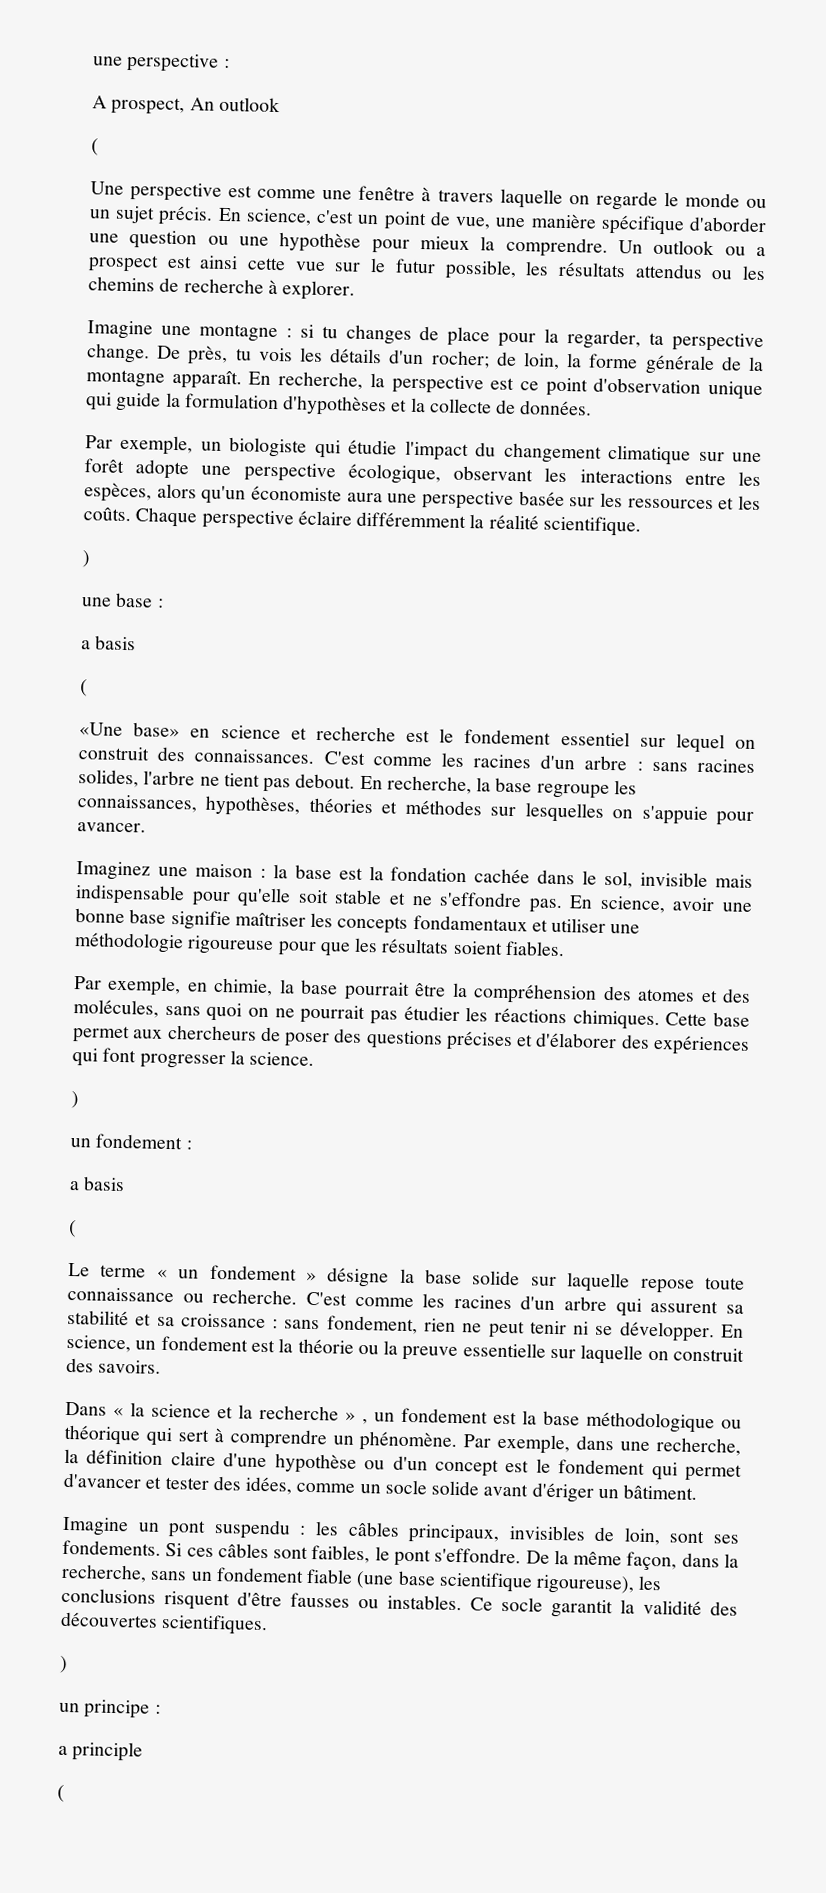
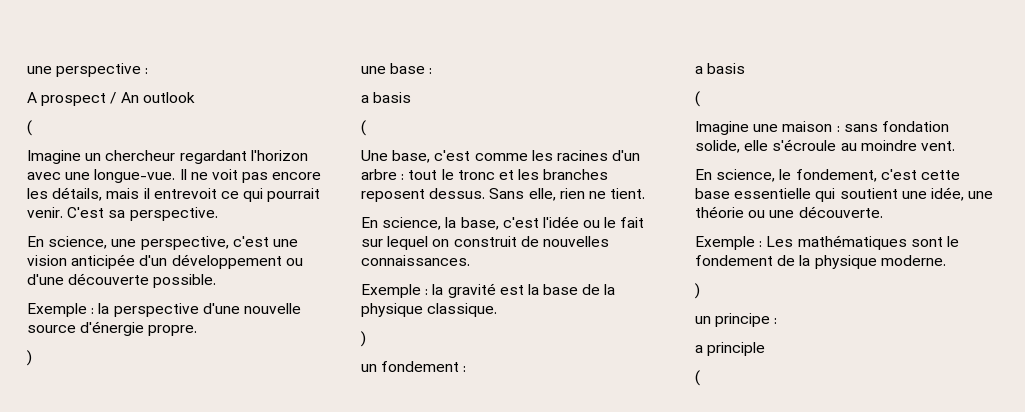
[111,96,186,116] prospect, -> [41,92,117,106] prospect /
[90,181,768,211] [89,205,767,236] [89,230,766,258] [88,254,767,281] [88,276,356,301] [87,320,764,353] [86,343,764,376] [86,369,763,401] [85,391,593,417] [85,434,763,466] [84,458,761,487] [84,482,761,511] [83,507,641,537] Une perspective est comme une fenêtre à travers laquelle on regarde le monde ou un sujet précis. En science, c'est un point de vue, une manière spécifique d'aborder une question ou une hypothèse pour mieux la comprendre. Un outlook ou a prospect est ainsi cette vue sur le futur possible, les résultats attendus ou les chemins de recherche à explorer. // Imagine une montagne : si tu changes de place pour la regarder, ta perspective change. De près, tu vois les détails d'un rocher; de loin, la forme générale de la montagne apparaît. En recherche, la perspective est ce point d'observation unique qui guide la formulation d'hypothèses et la collecte de données. // Par exemple, un biologiste qui étudie l'impact du changement climatique sur une forêt adopte une perspective écologique, observant les interactions entre les espèces, alors qu'un économiste aura une perspective basée sur les ressources et les coûts. Chaque perspective éclaire différemment la réalité scientifique. -> [27,150,308,164] [27,169,322,183] [27,187,321,202] [27,207,218,221] [27,236,298,250] [27,254,303,269] [27,273,217,288] [27,303,301,317] [27,321,198,336] Imagine un chercheur regardant l'horizon avec une longue-vue. Il ne voit pas encore les détails, mais il entrevoit ce qui pourrait venir. C'est sa perspective. // En science, une perspective, c'est une vision anticipée d'un développement ou d'une découverte possible. // Exemple : la perspective d'une nouvelle source d'énergie propre.
[79,722,756,754] [78,746,365,765] «Une base» en science et recherche est le fondement essentiel sur lequel on construit des connaissances. C'est -> [361,150,471,163] Une base, c'est
[651,758,756,774] [78,769,637,800] [77,794,755,827] [77,822,146,833] [76,861,754,889] [75,884,752,914] [75,908,641,934] [74,932,565,957] [74,975,751,1005] [73,999,750,1031] [72,1024,750,1056] [72,1047,315,1070] sans racines solides, l'arbre ne tient pas debout. En recherche, la base regroupe les connaissances, hypothèses, théories et méthodes sur lesquelles on s'appuie pour avancer. // Imaginez une maison : la base est la fondation cachée dans le sol, invisible mais indispensable pour qu'elle soit stable et ne s'effondre pas. En science, avoir une bonne base signifie maîtriser les concepts fondamentaux et utiliser une méthodologie rigoureuse pour que les résultats soient fiables. // Par exemple, en chimie, la base pourrait être la compréhension des atomes et des molécules, sans quoi on ne pourrait pas étudier les réactions chimiques. Cette base permet aux chercheurs de poser des questions précises et d'élaborer des expériences qui font progresser la science. -> [408,169,609,180] [361,188,646,202] [361,216,645,230] [361,236,609,250] [361,255,470,266] [361,283,616,298] [361,303,498,317] tout le tronc et les branches reposent dessus. Sans elle, rien ne tient. // En science, la base, c'est l'idée ou le fait sur lequel on construit de nouvelles connaissances. // Exemple : la gravité est la base de la physique classique.
[68,1262,745,1294] [67,1286,744,1317] [67,1309,745,1343] [66,1334,744,1365] [66,1357,162,1374] [65,1401,742,1434] [64,1424,741,1456] [64,1448,742,1482] [63,1472,698,1503] [62,1516,739,1546] [62,1539,740,1571] [61,1563,663,1595] [61,1587,738,1619] [60,1611,269,1636] Le terme « un fondement » désigne la base solide sur laquelle repose toute connaissance ou recherche. C'est comme les racines d'un arbre qui assurent sa stabilité et sa croissance : sans fondement, rien ne peut tenir ni se développer. En science, un fondement est la théorie ou la preuve essentielle sur laquelle on construit des savoirs. // Dans « la science et la recherche » , un fondement est la base méthodologique ou théorique qui sert à comprendre un phénomène. Par exemple, dans une recherche, la définition claire d'une hypothèse ou d'un concept est le fondement qui permet d'avancer et tester des idées, comme un socle solide avant d'ériger un bâtiment. // Imagine un pont suspendu : les câbles principaux, invisibles de loin, sont ses fondements. Si ces câbles sont faibles, le pont s'effondre. De la même façon, dans la recherche, sans un fondement fiable (une base scientifique rigoureuse), les conclusions risquent d'être fausses ou instables. Ce socle garantit la validité des découvertes scientifiques. -> [695,121,949,135] [695,139,955,153] [695,169,960,182] [695,187,994,202] [695,206,883,218] [695,235,959,250] [695,255,946,269] Imagine une maison : sans fondation solide, elle s'écroule au moindre vent. // En science, le fondement, c'est cette base essentielle qui soutient une idée, une théorie ou une découverte. // Exemple : Les mathématiques sont le fondement de la physique moderne.

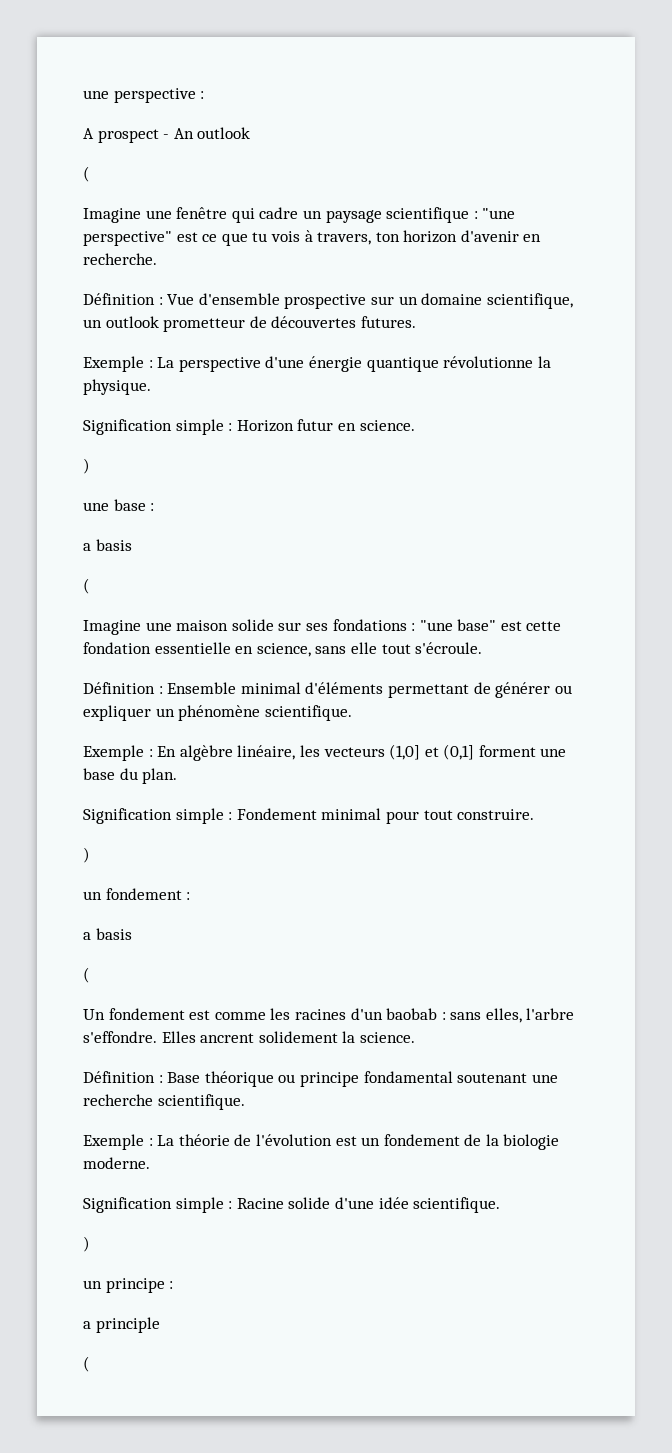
[110,92,117,104] / -> [163,134,170,139] -
[85,150,308,164] [27,169,322,183] [27,187,321,202] [27,207,218,221] [27,236,298,250] [27,254,303,269] [27,273,217,288] [27,303,110,317] un chercheur regardant l'horizon avec une longue-vue. Il ne voit pas encore les détails, mais il entrevoit ce qui pourrait venir. C'est sa perspective. // En science, une perspective, c'est une vision anticipée d'un développement ou d'une découverte possible. // Exemple : la -> [145,207,516,223] [83,230,542,246] [83,253,157,265] [83,293,573,309] [83,316,416,332] [83,356,175,372] une fenêtre qui cadre un paysage scientifique : "une perspective" est ce que tu vois à travers, ton horizon d'avenir en recherche. // Définition : Vue d'ensemble prospective sur un domaine scientifique, un outlook prometteur de découvertes futures. // Exemple : La
[243,303,301,314] [27,321,198,336] nouvelle source d'énergie propre. -> [308,356,551,372] [83,379,151,395] [83,419,415,435] énergie quantique révolutionne la physique. // Signification simple : Horizon futur en science.
[361,150,641,163] [361,169,609,180] [361,188,646,202] [361,216,645,230] [361,236,609,250] [361,255,470,266] [361,283,616,298] [361,303,498,317] Une base, c'est comme les racines d'un arbre : tout le tronc et les branches reposent dessus. Sans elle, rien ne tient. // En science, la base, c'est l'idée ou le fait sur lequel on construit de nouvelles connaissances. // Exemple : la gravité est la base de la physique classique. -> [83,619,562,635] [83,642,483,657] [83,682,572,698] [83,705,352,721] [83,744,567,761] [83,768,178,784] [83,808,535,824] Imagine une maison solide sur ses fondations : "une base" est cette fondation essentielle en science, sans elle tout s'écroule. // Définition : Ensemble minimal d'éléments permettant de générer ou expliquer un phénomène scientifique. // Exemple : En algèbre linéaire, les vecteurs (1,0] et (0,1] forment une base du plan. // Signification simple : Fondement minimal pour tout construire.
[695,121,949,135] [695,139,955,153] [695,169,960,182] [695,187,994,202] [695,206,883,218] [695,235,959,250] Imagine une maison : sans fondation solide, elle s'écroule au moindre vent. // En science, le fondement, c'est cette base essentielle qui soutient une idée, une théorie ou une découverte. // Exemple : Les mathématiques sont le -> [83,1008,575,1023] [83,1031,415,1043] [83,1071,558,1087] [83,1094,245,1110] [83,1134,381,1150] Un fondement est comme les racines d'un baobab : sans elles, l'arbre s'effondre. Elles ancrent solidement la science. // Définition : Base théorique ou principe fondamental soutenant une recherche scientifique. // Exemple : La théorie de l'évolution est un
[814,255,877,269] physique -> [503,1134,560,1150] biologie
(946, 260) none -> [83,1197,501,1213] // Signification simple : Racine solide d'une idée scientifique.

